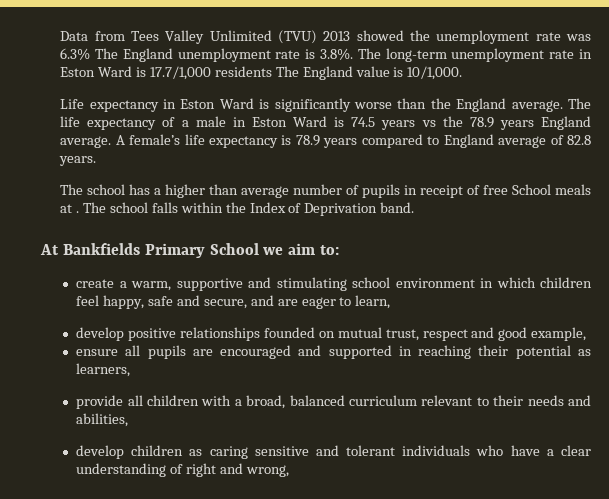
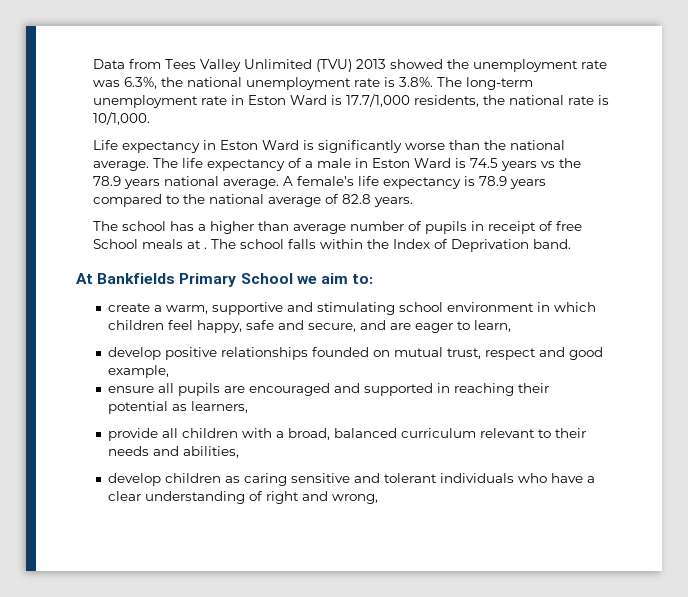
[60,48,173,62] 6.3% The England -> [124,77,243,89] 6.3%, the national
[214,66,390,80] residents The England value -> [414,95,595,107] residents, the national rate
[456,98,507,112] England -> [510,140,566,150] national
[541,116,591,130] England -> [164,176,220,186] national
[443,134,494,148] England -> [183,194,265,204] the national

